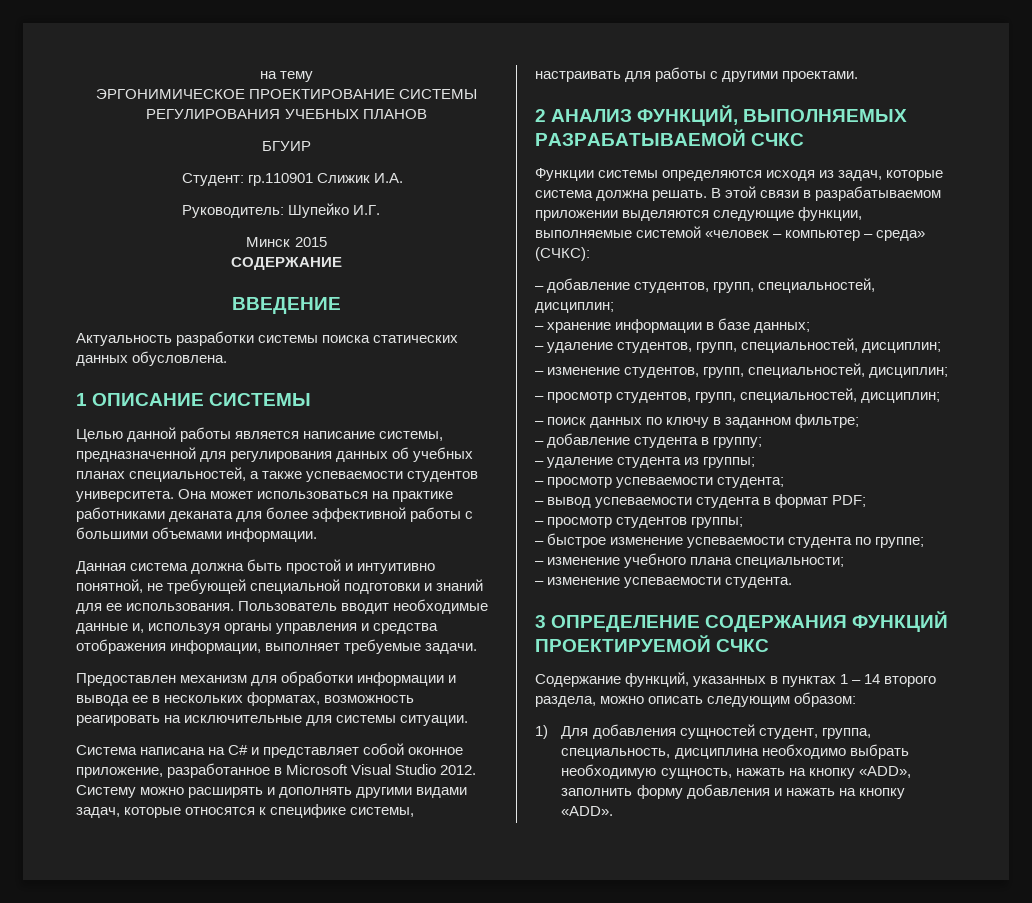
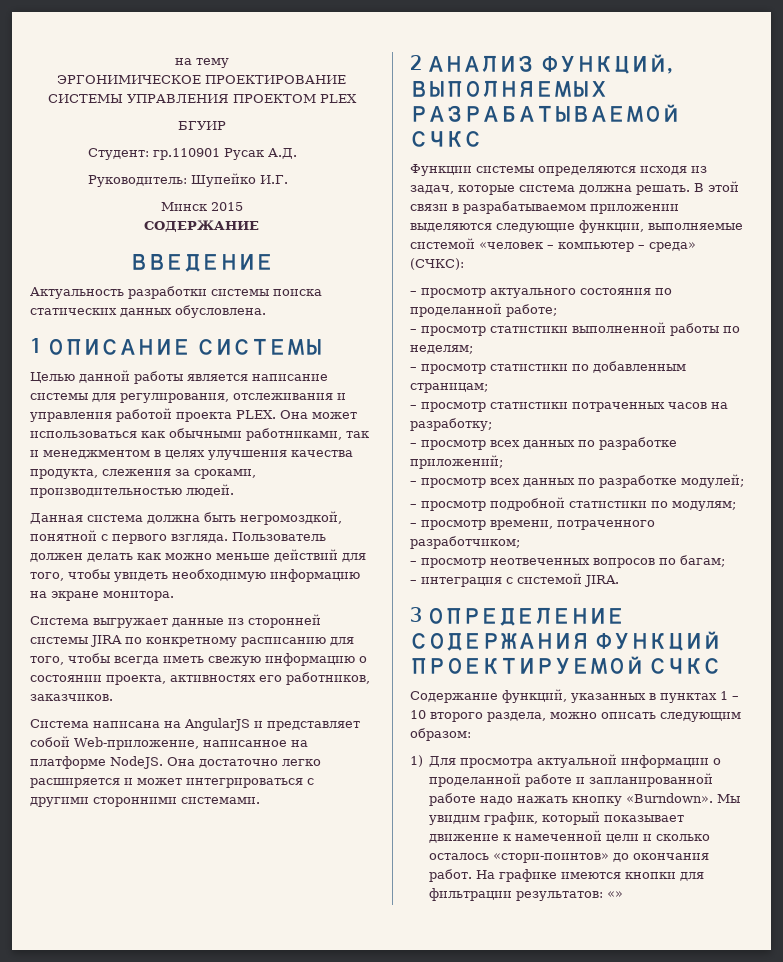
[146,109,427,119] РЕГУЛИРОВАНИЯ УЧЕБНЫХ ПЛАНОВ -> [126,94,357,103] УПРАВЛЕНИЯ ПРОЕКТОМ PLEX
[316,173,403,183] Слижик И.А. -> [223,148,297,160] Русак А.Д.
[379,431,444,441] [76,447,474,462] [76,467,479,482] [76,489,454,502] [76,507,474,522] [76,527,318,542] [76,559,436,574] [76,579,484,594] [76,599,489,614] [76,623,439,634] [76,639,478,654] [76,671,457,686] [76,692,415,706] [76,715,469,726] системы, предназначенной для регулирования данных об учебных планах специальностей, а также успеваемости студентов университета. Она может использоваться на практике работниками деканата для более эффективной работы с большими объемами информации. // Данная система должна быть простой и интуитивно понятной, не требующей специальной подготовки и знаний для ее использования. Пользователь вводит необходимые данные и, используя органы управления и средства отображения информации, выполняет требуемые задачи. // Предоставлен механизм для обработки информации и вывода ее в нескольких форматах, возможность реагировать на исключительные для системы ситуации. -> [30,393,346,403] [30,408,357,422] [30,428,369,441] [30,450,353,460] [30,469,256,479] [30,484,234,498] [30,511,342,525] [30,530,326,544] [30,549,366,562] [30,569,360,582] [30,591,174,601] [30,614,321,628] [30,635,354,647] [30,653,367,666] [30,672,370,685] [30,694,113,701] системы для регулирования, отслеживания и управления работой проекта PLEX. Она может использоваться как обычными работниками, так и менеджментом в целях улучшения качества продукта, слежения за сроками, производительностью людей. // Данная система должна быть негромоздкой, понятной с первого взгляда. Пользователь должен делать как можно меньше действий для того, чтобы увидеть необходимую информацию на экране монитора. // Система выгружает данные из сторонней системы JIRA по конкретному расписанию для того, чтобы всегда иметь свежую информацию о состоянии проекта, активностях его работников, заказчиков.
[228,745,249,755] C# -> [184,718,250,731] AngularJS
[408,747,464,755] [76,763,477,778] [76,785,468,798] [76,804,415,818] [535,67,859,82] оконное приложение, разработанное в Microsoft Visual Studio 2012. Систему можно расширять и дополнять другими видами задач, которые относятся к специфике системы, настраивать для работы с другими проектами. -> [74,737,308,750] [30,756,321,769] [30,778,314,788] [30,797,260,807] Web-приложение, написанное на платформе NodeJS. Она достаточно легко расширяется и может интегрироваться с другими сторонними системами.
[547,278,876,293] [535,302,614,313] [535,318,811,333] [535,338,942,353] [535,363,949,378] [535,388,941,403] [535,414,860,428] [535,433,763,448] [535,457,756,468] [535,477,785,488] [535,494,867,508] [535,517,744,528] [535,533,925,548] [535,553,845,568] [535,577,793,588] добавление студентов, групп, специальностей, дисциплин; // – хранение информации в базе данных; // – удаление студентов, групп, специальностей, дисциплин; // – изменение студентов, групп, специальностей, дисциплин; // – просмотр студентов, групп, специальностей, дисциплин; // – поиск данных по ключу в заданном фильтре; // – добавление студента в группу; // – удаление студента из группы; // – просмотр успеваемости студента; // – вывод успеваемости студента в формат PDF; // – просмотр студентов группы; // – быстрое изменение успеваемости студента по группе; // – изменение учебного плана специальности; // – изменение успеваемости студента. -> [421,288,672,298] [410,303,557,317] [410,322,740,336] [410,345,473,354] [410,361,686,374] [410,383,488,393] [410,402,728,412] [410,418,492,431] [410,437,677,450] [410,455,503,469] [410,474,744,488] [410,497,736,511] [410,520,655,530] [410,536,520,549] [410,555,725,568] [410,573,619,587] просмотр актуального состояния по проделанной работе; // – просмотр статистики выполненной работы по неделям; // – просмотр статистики по добавленным страницам; // – просмотр статистики потраченных часов на разработку; // – просмотр всех данных по разработке приложений; // – просмотр всех данных по разработке модулей; // – просмотр подробной статистики по модулям; // – просмотр времени, потраченного разработчиком; // – просмотр неотвеченных вопросов по багам; // – интеграция с системой JIRA.
[864,674,881,684] 14 -> [410,710,426,719] 10
[592,724,871,739] [561,744,909,759] [561,764,911,779] [561,784,905,799] [561,806,614,816] добавления сущностей студент, группа, специальность, дисциплина необходимо выбрать необходимую сущность, нажать на кнопку «ADD», заполнить форму добавления и нажать на кнопку «ADD». -> [460,754,722,768] [429,773,714,787] [429,793,741,806] [429,811,685,825] [429,830,711,843] [429,853,710,863] [429,869,705,882] [429,888,624,901] просмотра актуальной информации о проделанной работе и запланированной работе надо нажать кнопку «Burndown». Мы увидим график, который показывает движение к намеченной цели и сколько осталось «стори-поинтов» до окончания работ. На графике имеются кнопки для фильтрации результатов: «»

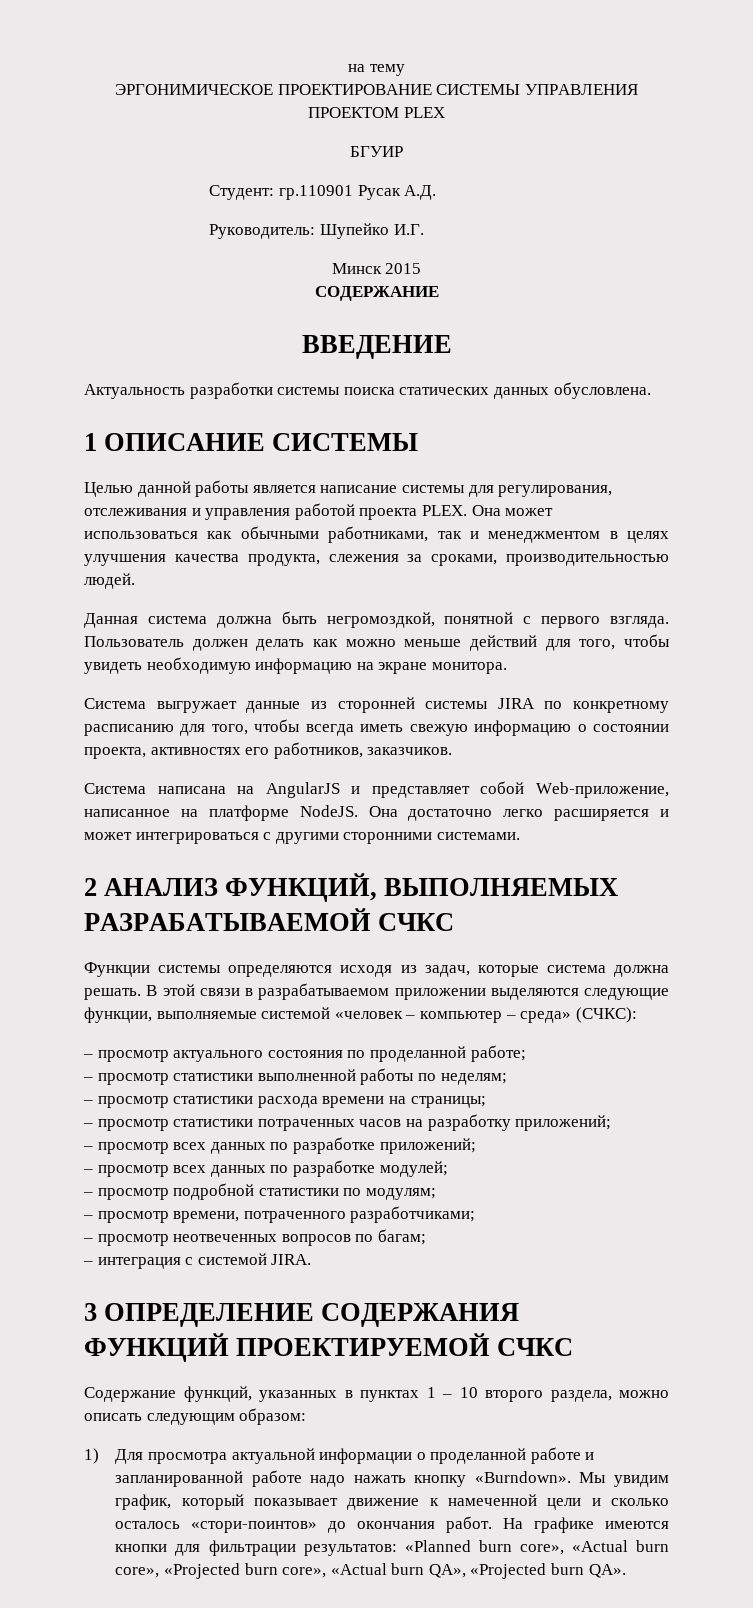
[572,361,686,373] [410,383,488,393] по добавленным страницам; -> [257,1096,486,1108] расхода времени на страницы;
[410,418,492,431] разработку; -> [427,1114,612,1131] разработку приложений;
[410,536,520,549] разработчиком; -> [350,1206,476,1223] разработчиками;
[607,891,624,898] «» -> [404,1540,669,1555] [115,1563,626,1579] «Planned burn core», «Actual burn core», «Projected burn core», «Actual burn QA», «Projected burn QA».

